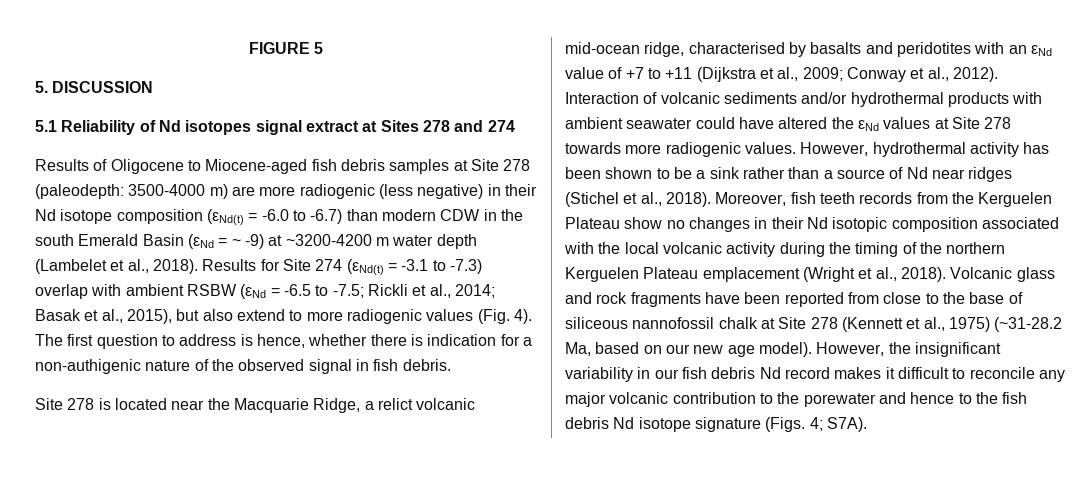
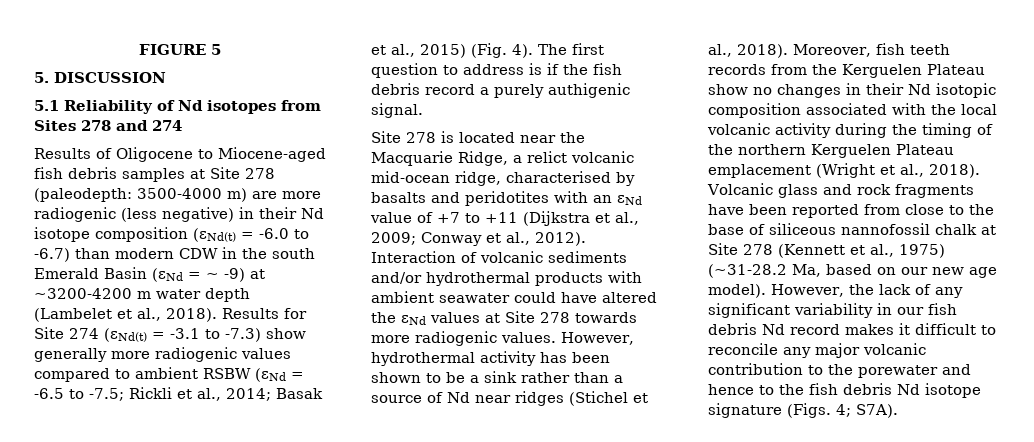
[255,120,378,135] signal extract at -> [281,100,321,111] from
[35,284,122,299] overlap with -> [266,328,306,339] [34,347,291,362] [34,368,130,382] show generally more radiogenic values compared to
[126,309,474,324] 2015), but also extend to more radiogenic values -> [420,44,466,58] 2015)
[256,334,532,348] [35,359,451,374] hence, whether there is indication for a non-authigenic nature of the observed signal in fish debris. -> [547,63,622,75] [371,83,630,98] [371,103,423,118] if the fish debris record a purely authigenic signal.
[914,342,1001,357] insignificant -> [878,284,963,298] [708,303,790,318] lack of any significant

